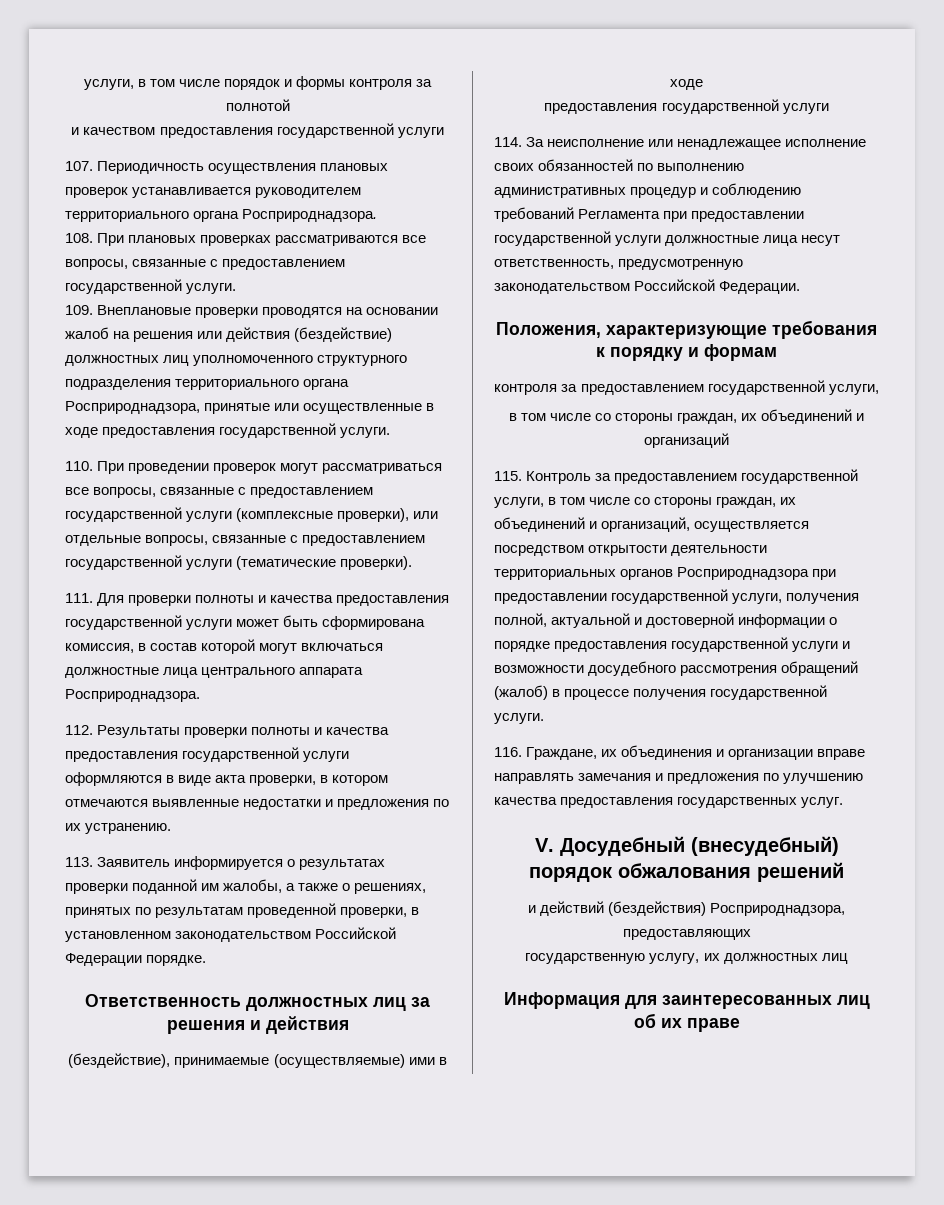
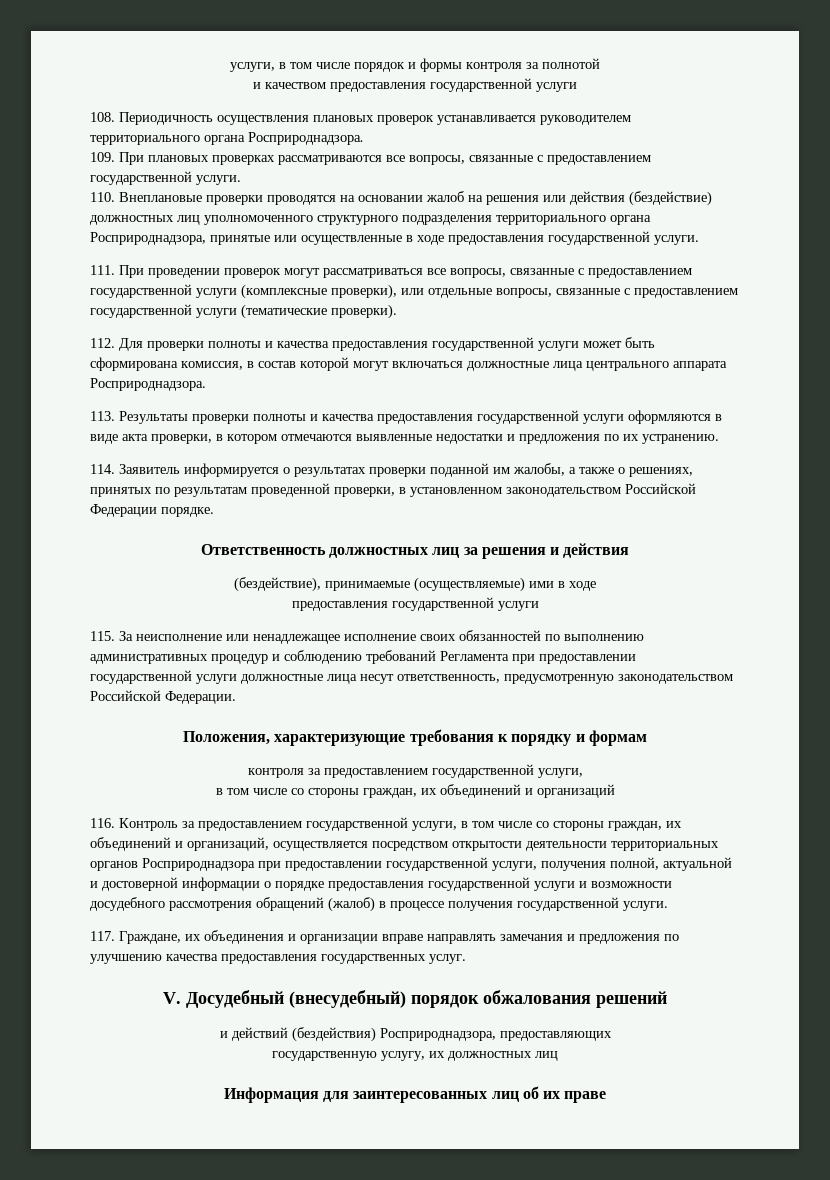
[65,161,93,171] 107. -> [90,112,115,122] 108.
[65,233,93,243] 108. -> [90,152,115,162] 109.
[65,305,93,315] 109. -> [90,192,115,202] 110.
[65,461,93,471] 110. -> [90,265,115,275] 111.
[65,593,93,603] 111. -> [90,338,115,348] 112.
[65,725,93,735] 112. -> [90,411,115,421] 113.
[65,857,93,867] 113. -> [90,464,115,474] 114.
[494,137,522,147] 114. -> [90,631,115,641] 115.
[494,471,522,481] 115. -> [90,818,115,828] 116.
[494,747,522,757] 116. -> [90,931,115,941] 117.

